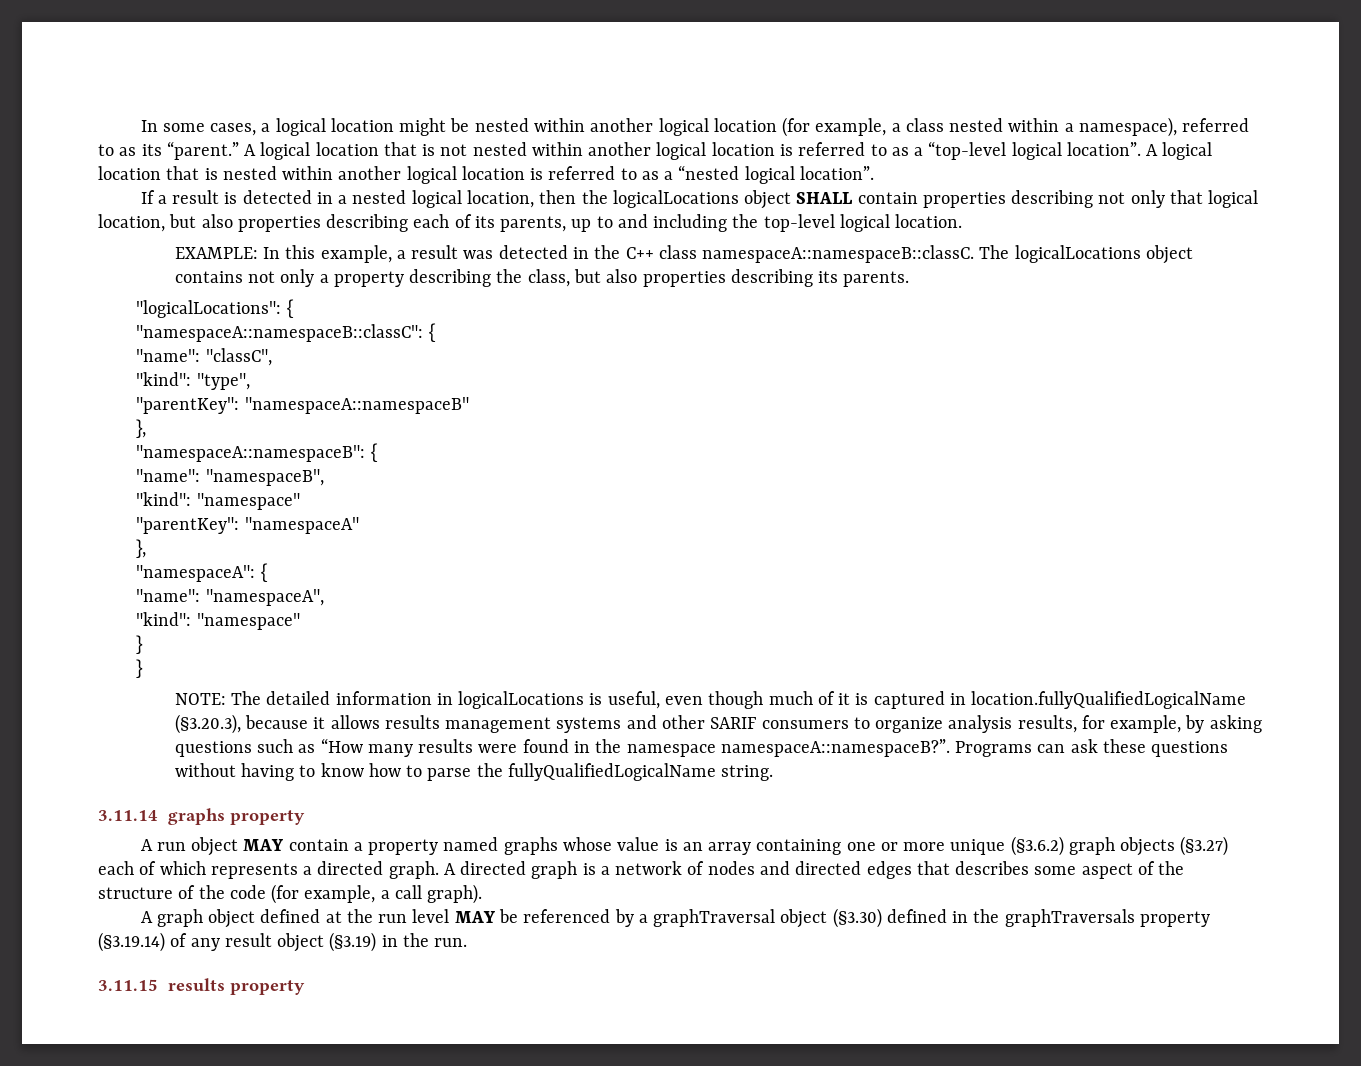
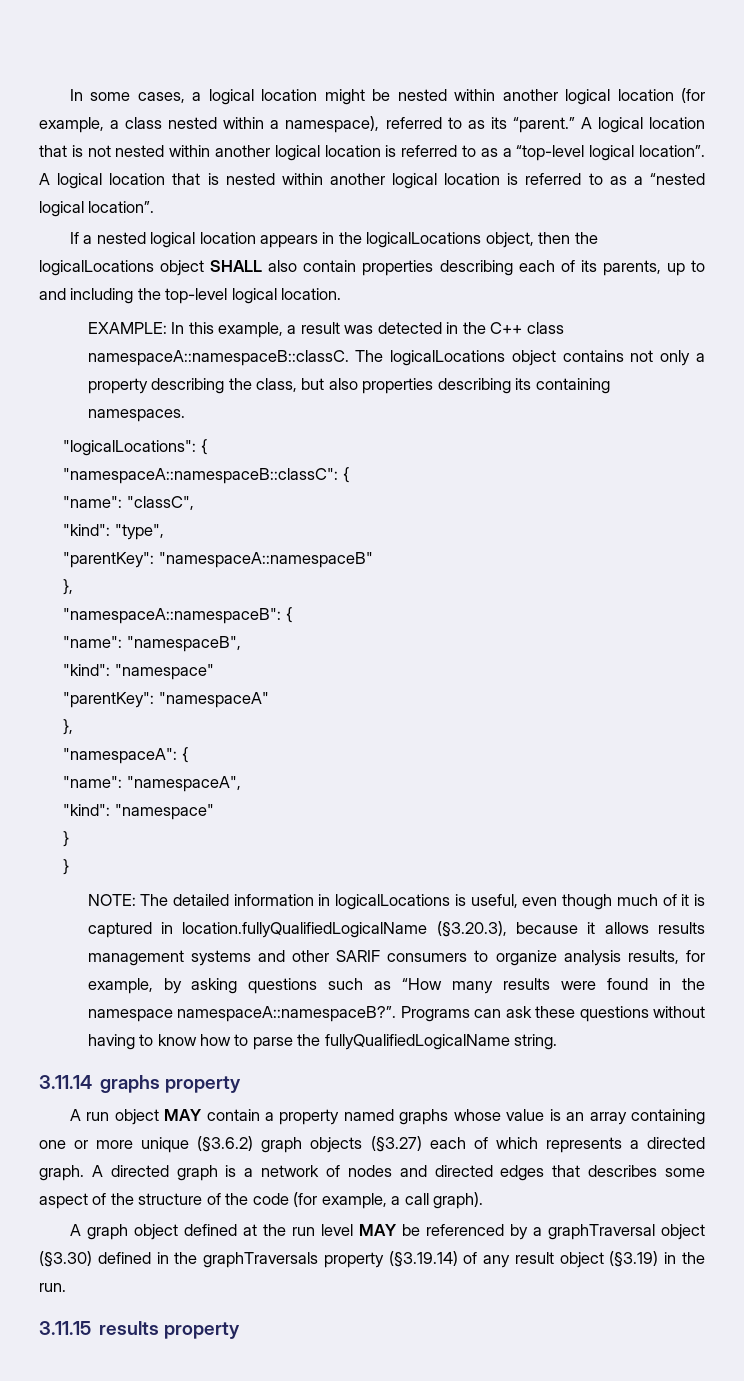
[172,190,534,208] result is detected in a nested logical location, -> [96,232,534,248] nested logical location appears in the logicalLocations object,
(853, 198) none -> [268,260,298,272] also
[1098,190,1259,208] [98,214,409,232] not only that logical location, but also properties describing -> (513, 268) none
[843,271,910,287] parents. -> [535,378,610,394] [87,409,185,422] containing namespaces.

